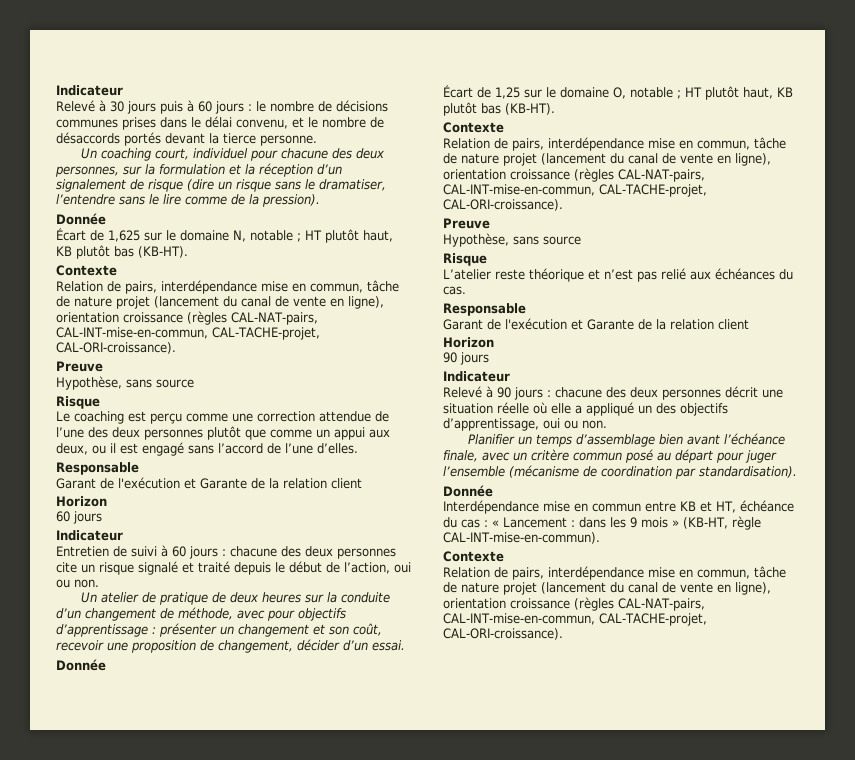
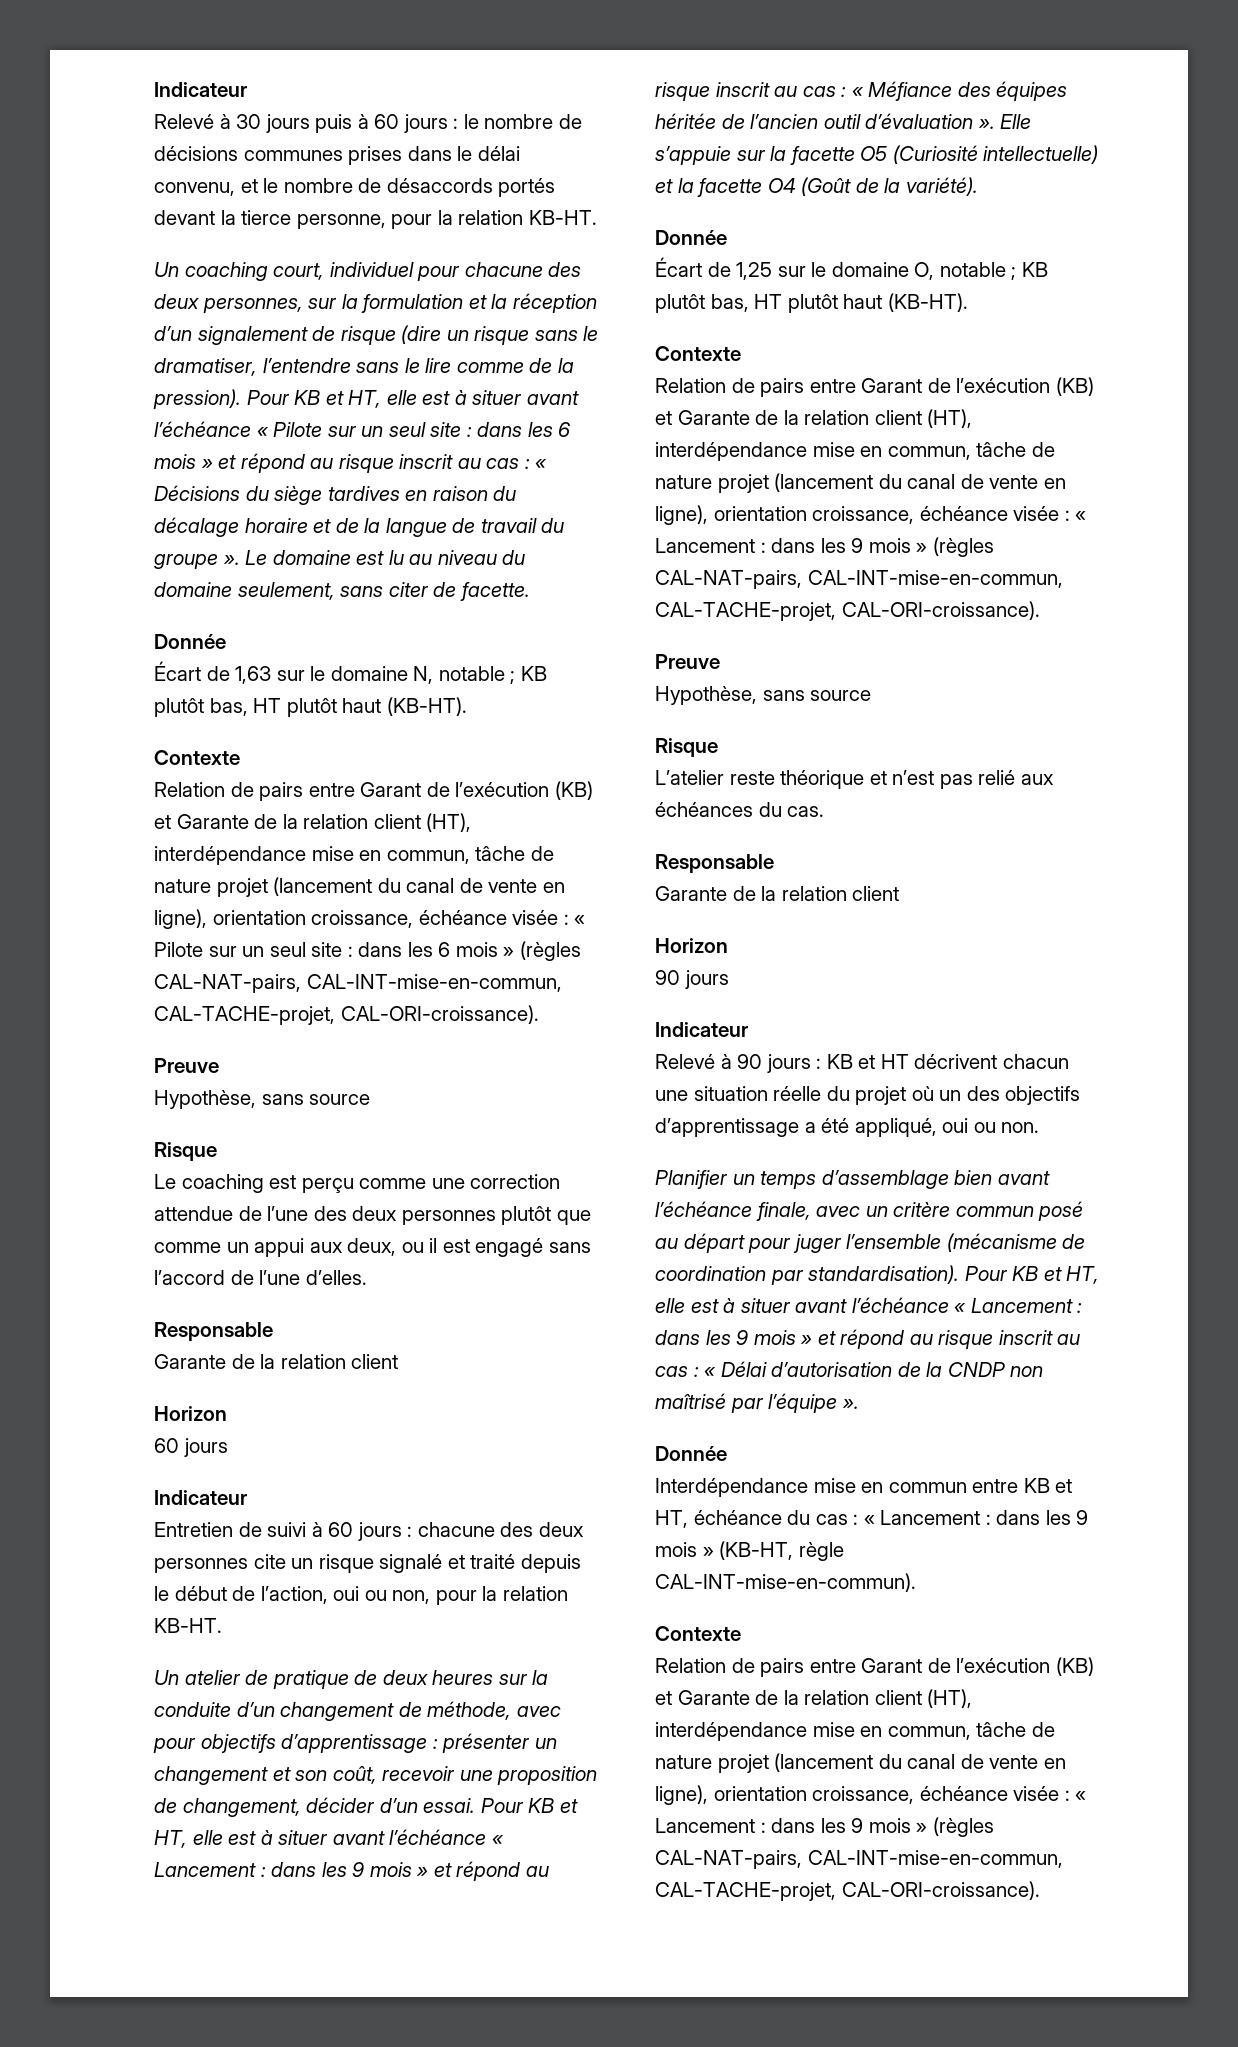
[260,135,317,146] personne. -> [296,210,597,229] personne, pour la relation KB-HT.
[56,213,106,225] [56,228,140,242] // Donnée // Écart de 1,625 -> [246,390,579,408] [154,421,572,437] [154,453,548,473] [154,485,517,505] [154,517,565,537] [154,550,526,569] [154,582,530,601] [154,634,226,649] [154,661,272,684] Pour KB et HT, elle est à situer avant l’échéance « Pilote sur un seul site : dans les 6 mois » et répond au risque inscrit au cas : « Décisions du siège tardives en raison du décalage horaire et de la langue de travail du groupe ». Le domaine est lu au niveau du domaine seulement, sans citer de facette. // Donnée // Écart de 1,63
[305,229,393,243] [56,245,188,259] [56,265,117,276] [56,281,157,294] HT plutôt haut, KB plutôt bas (KB-HT). // Contexte // Relation de pairs, -> [520,666,547,681] [154,697,467,717] [154,750,240,765] [154,781,593,801] [154,813,472,832] KB plutôt bas, HT plutôt haut (KB-HT). // Contexte // Relation de pairs entre Garant de l’exécution (KB) et Garante de la relation client (HT),
[123,312,183,323] croissance -> [311,910,586,928] [154,942,515,957] croissance, échéance visée : « Pilote sur un seul site : dans les 6 mois »
[56,477,196,489] Garant de l'exécution et -> (273, 1331) none
[74,579,99,588] non. -> [392,1586,568,1605] [154,1618,222,1633] non, pour la relation KB-HT.
(405, 645) none -> [480,1798,578,1813] [154,1829,504,1848] [154,1861,549,1881] [655,81,1068,101] [655,113,1032,129] [655,145,1099,165] [655,177,978,197] Pour KB et HT, elle est à situer avant l’échéance « Lancement : dans les 9 mois » et répond au risque inscrit au cas : « Méfiance des équipes héritée de l’ancien outil d’évaluation ». Elle s’appuie sur la facette O5 (Curiosité intellectuelle) et la facette O4 (Goût de la variété).
[685,86,793,100] [443,102,555,116] [443,122,504,133] [443,138,544,151] HT plutôt haut, KB plutôt bas (KB-HT). // Contexte // Relation de pairs, -> [1021,262,1048,277] [655,293,968,313] [655,346,741,361] [655,377,1094,397] [655,409,973,428] KB plutôt bas, HT plutôt haut (KB-HT). // Contexte // Relation de pairs entre Garant de l’exécution (KB) et Garante de la relation client (HT),
[510,169,570,180] croissance -> [812,506,1087,524] [655,538,928,553] croissance, échéance visée : « Lancement : dans les 9 mois »
[443,318,583,330] Garant de l'exécution et -> (774, 863) none
[555,386,783,400] [443,402,728,416] [443,418,539,431] chacune des deux personnes décrit une situation réelle où elle a appliqué un des objectifs d’apprentissage, -> [826,1054,1069,1069] [655,1086,1081,1105] [655,1118,937,1137] KB et HT décrivent chacun une situation réelle du projet où un des objectifs d’apprentissage a été appliqué,
(797, 472) none -> [964,1266,1100,1284] [655,1297,1083,1313] [655,1329,1081,1349] [655,1361,1044,1377] [655,1393,859,1413] Pour KB et HT, elle est à situer avant l’échéance « Lancement : dans les 9 mois » et répond au risque inscrit au cas : « Délai d’autorisation de la CNDP non maîtrisé par l’équipe ».
[512,567,544,580] pairs, -> [760,1657,1094,1677] [655,1689,973,1708] pairs entre Garant de l’exécution (KB) et Garante de la relation client (HT),
[510,598,570,609] croissance -> [812,1786,1087,1804] [655,1818,928,1833] croissance, échéance visée : « Lancement : dans les 9 mois »

